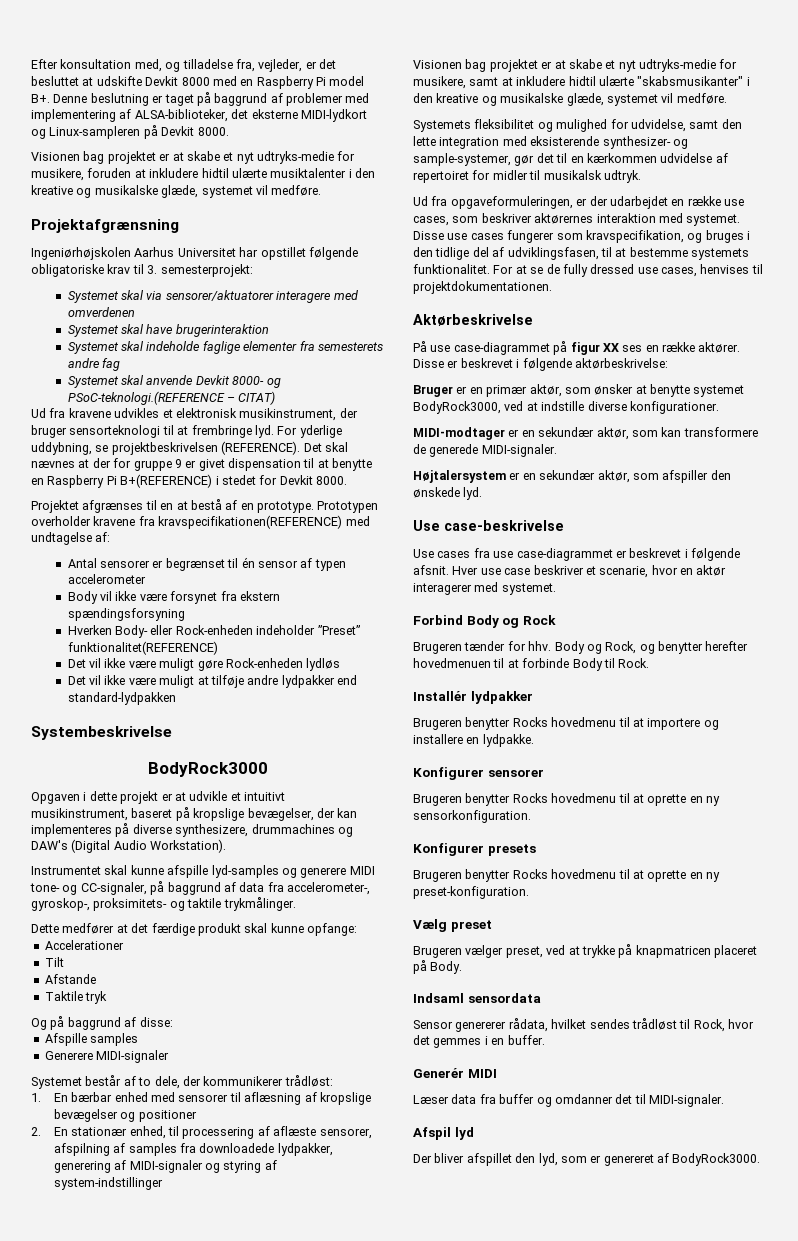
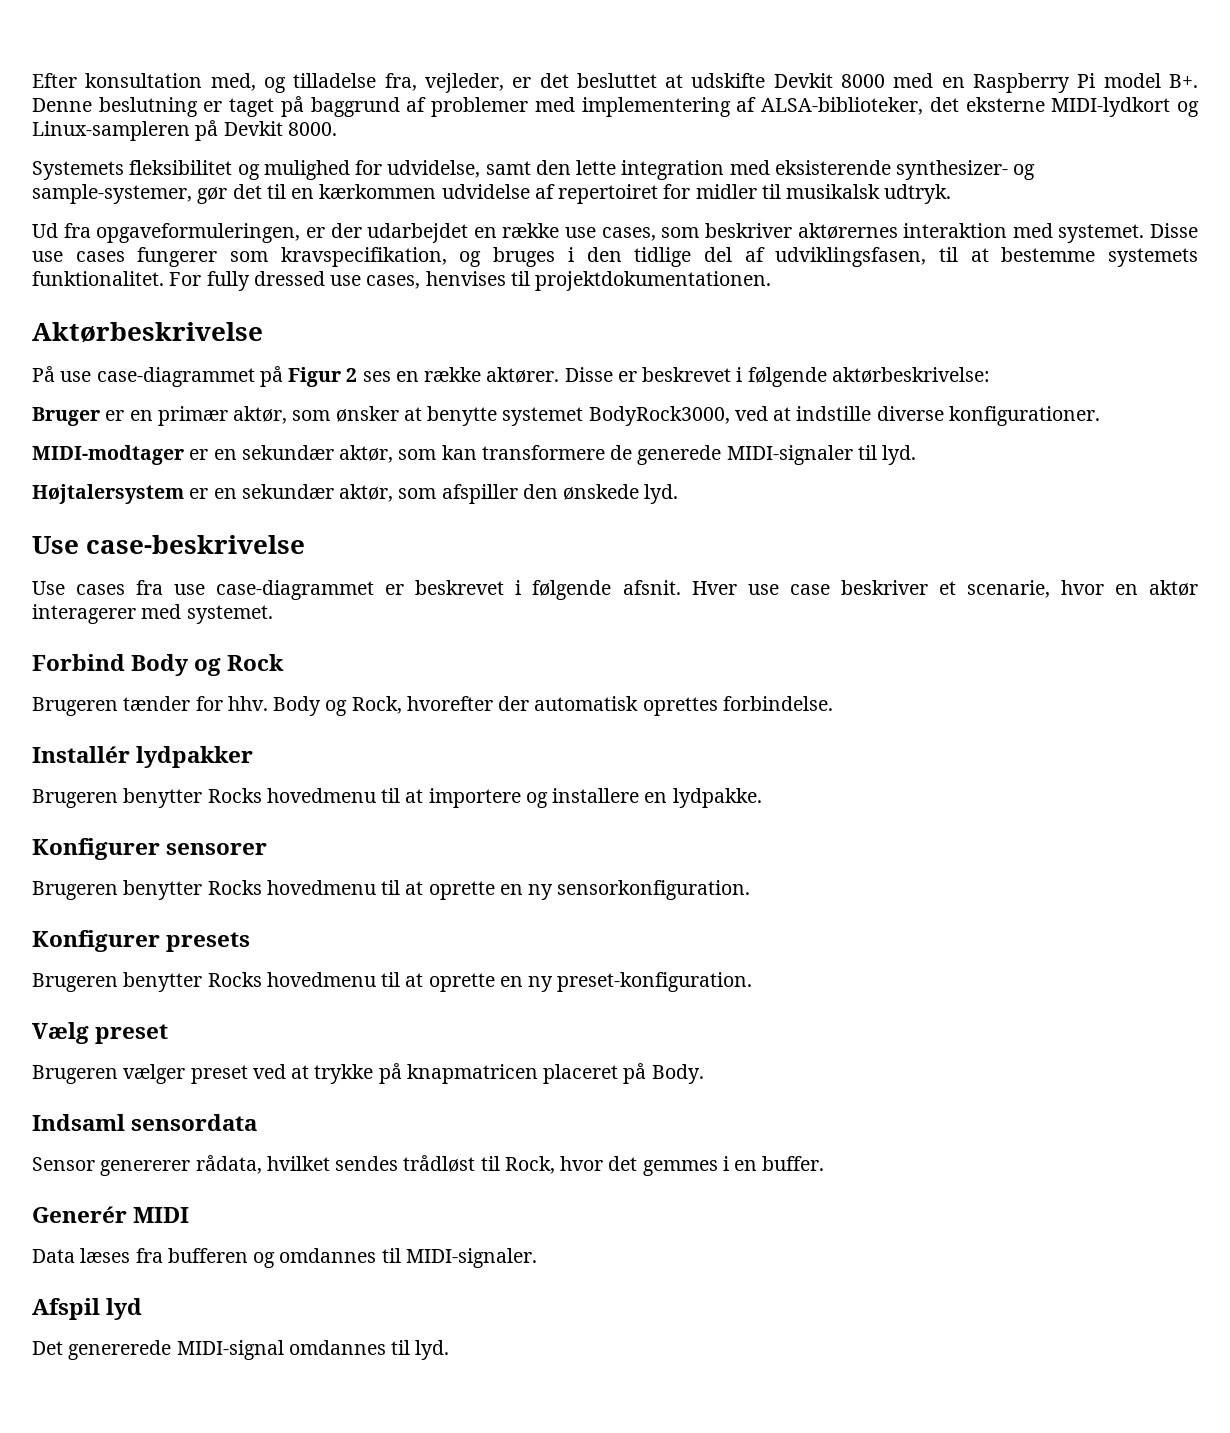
[31,151,356,164] [31,168,375,181] [31,185,322,198] [31,219,179,233] [31,247,358,260] [31,264,253,277] [67,290,358,303] [67,307,135,317] [67,324,269,337] [67,341,383,354] [67,358,121,371] [67,375,281,388] [67,391,276,405] [31,408,358,421] [31,425,342,438] [31,441,348,455] [31,458,373,471] [31,474,347,488] [31,499,379,513] [31,515,370,529] [31,532,111,545] [67,557,346,571] [67,574,146,584] [67,591,280,604] [67,608,185,621] [67,625,360,638] [67,641,218,655] [67,658,341,671] [67,675,358,688] [67,692,176,705] [31,726,172,740] [148,762,268,777] [31,791,285,804] [31,807,358,821] [31,823,353,837] [31,839,227,853] [31,865,375,878] [30,881,370,895] [31,897,296,911] [31,923,357,936] [44,940,124,950] [44,957,64,967] [44,974,96,984] [44,991,108,1004] [31,1016,173,1030] [44,1033,139,1046] [44,1050,170,1063] [31,1075,333,1089] [31,1092,371,1105] [53,1109,197,1122] [31,1126,372,1139] [53,1143,333,1156] [53,1160,277,1173] [53,1177,163,1190] [413,59,738,72] [413,76,750,89] [413,93,727,106] // Visionen bag projektet er at skabe et nyt udtryks-medie for musikere, foruden at inkludere hidtil ulærte musiktalenter i den kreative og musikalske glæde, systemet vil medføre. // Projektafgrænsning // Ingeniørhøjskolen Aarhus Universitet har opstillet følgende obligatoriske krav til 3. semesterprojekt: // Systemet skal via sensorer/aktuatorer interagere med omverdenen // Systemet skal have brugerinteraktion // Systemet skal indeholde faglige elementer fra semesterets andre fag // Systemet skal anvende Devkit 8000- og PSoC-teknologi.(REFERENCE – CITAT) // Ud fra kravene udvikles et elektronisk musikinstrument, der bruger sensorteknologi til at frembringe lyd. For yderlige uddybning, se projektbeskrivelsen (REFERENCE). Det skal nævnes at der for gruppe 9 er givet dispensation til at benytte en Raspberry Pi B+(REFERENCE) i stedet for Devkit 8000. // Projektet afgrænses til en at bestå af en prototype. Prototypen overholder kravene fra kravspecifikationen(REFERENCE) med undtagelse af: // Antal sensorer er begrænset til én sensor af typen accelerometer // Body vil ikke være forsynet fra ekstern spændingsforsyning // Hverken Body- eller Rock-enheden indeholder ”Preset” funktionalitet(REFERENCE) // Det vil ikke være muligt gøre Rock-enheden lydløs // Det vil ikke være muligt at tilføje andre lydpakker end standard-lydpakken // Systembeskrivelse // BodyRock3000 // Opgaven i dette projekt er at udvikle et intuitivt musikinstrument, baseret på kropslige bevægelser, der kan implementeres på diverse synthesizere, drummachines og DAW's (Digital Audio Workstation). // Instrumentet skal kunne afspille lyd-samples og generere MIDI tone- og CC-signaler, på baggrund af data fra accelerometer-, gyroskop-, proksimitets- og taktile trykmålinger. // Dette medfører at det færdige produkt skal kunne opfange: // Accelerationer // Tilt // Afstande // Taktile tryk // Og på baggrund af disse: // Afspille samples // Generere MIDI-signaler // Systemet består af to dele, der kommunikerer trådløst: // 1. En bærbar enhed med sensorer til aflæsning af kropslige bevægelser og positioner // 2. En stationær enhed, til processering af aflæste sensorer, afspilning af samples fra downloadede lydpakker, generering af MIDI-signaler og styring af system-indstillinger // Visionen bag projektet er at skabe et nyt udtryks-medie for musikere, samt at inkludere hidtil ulærte "skabsmusikanter" i den kreative og musikalske glæde, systemet vil medføre. -> (337, 129) none
[515,264,560,274] at se de -> (202, 279) none
[570,342,619,355] figur XX -> [288,367,358,387] Figur 2
[481,444,557,457] MIDI-signaler. -> [726,445,917,465] MIDI-signaler til lyd.
[639,641,749,654] [413,658,650,671] og benytter herefter hovedmenuen til at forbinde Body til Rock. -> [406,696,833,716] hvorefter der automatisk oprettes forbindelse.
[505,946,543,958] preset, -> [190,1065,248,1084] preset
[413,1094,724,1107] [413,1127,474,1140] [413,1153,761,1166] Læser data fra buffer og omdanner det til MIDI-signaler. // Afspil lyd // Der bliver afspillet den lyd, som er genereret af BodyRock3000. -> [32,1248,537,1268] [32,1298,143,1320] [32,1340,450,1360] Data læses fra bufferen og omdannes til MIDI-signaler. // Afspil lyd // Det genererede MIDI-signal omdannes til lyd.

